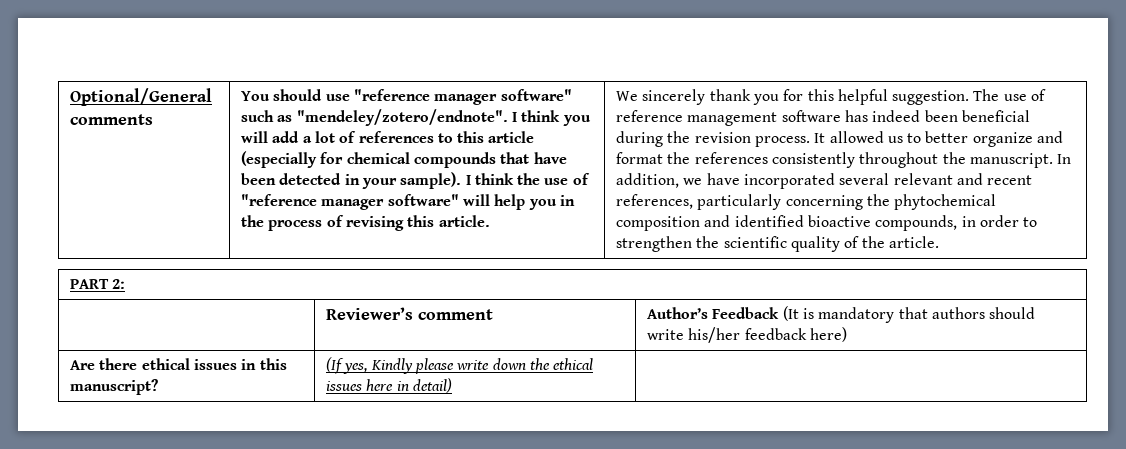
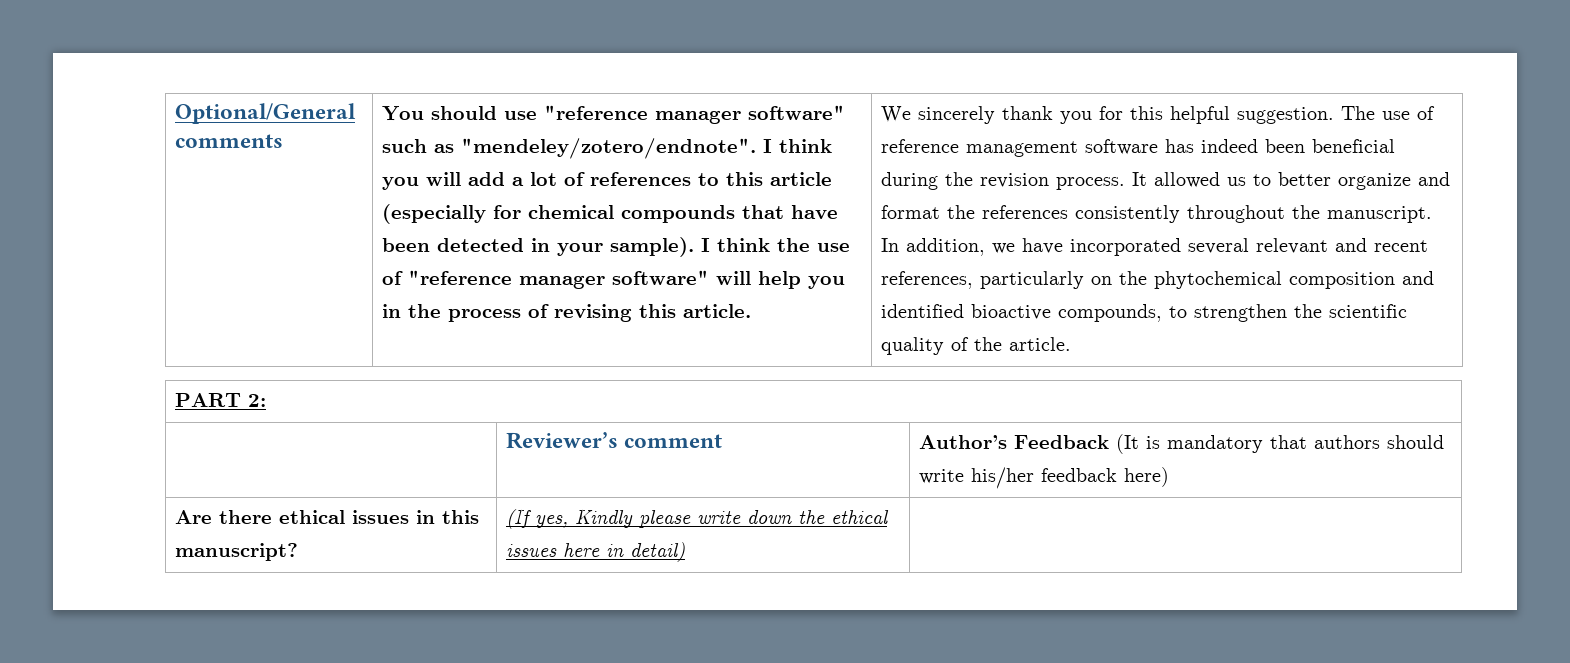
[785,195,863,210] concerning -> [1090,276,1112,285] on
[961,215,1019,227] in order -> (1162, 313) none

